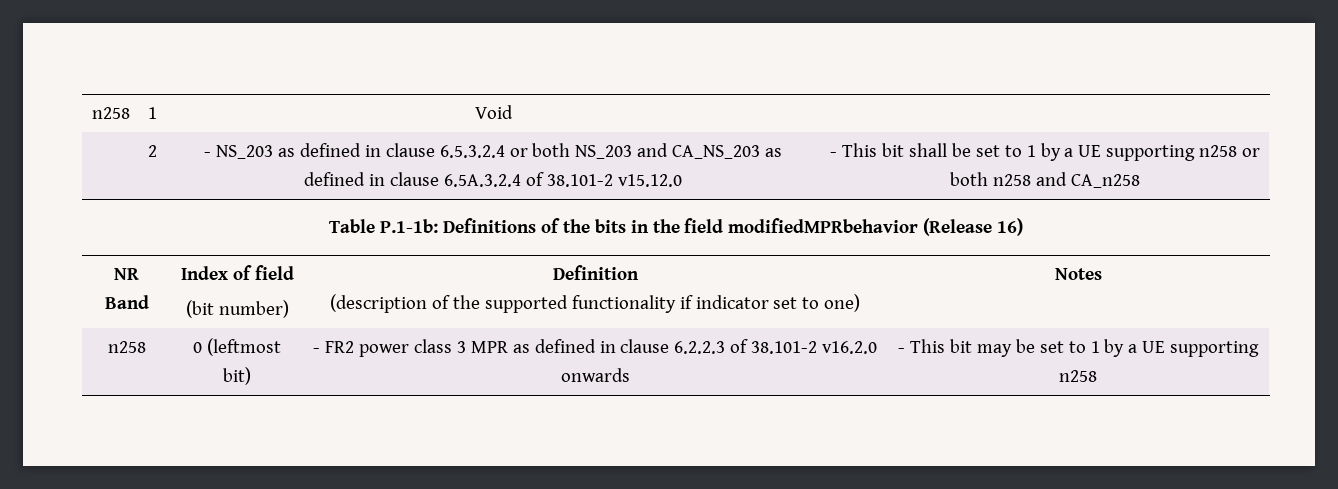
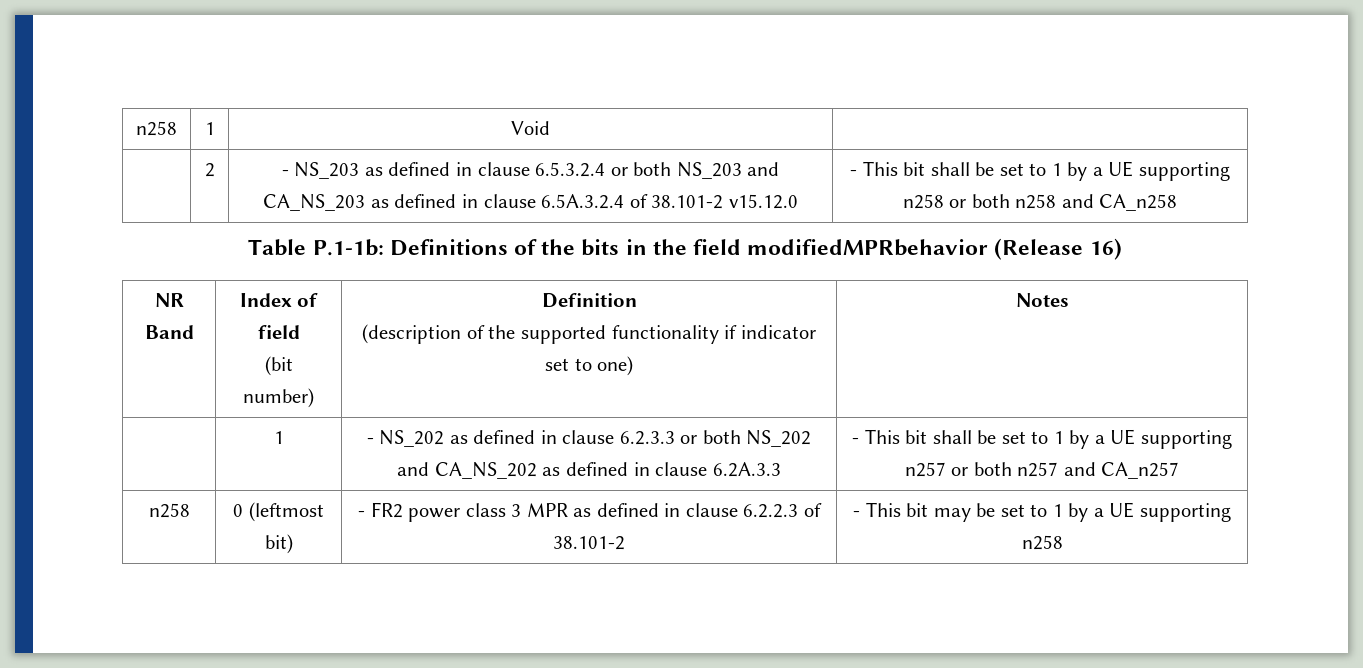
(1102, 274) none -> [273,431,284,444] [366,430,812,447] [397,462,781,479] [852,429,1232,449] [904,462,1180,479] // | 1 | - NS_202 as defined in clause 6.2.3.3 or both NS_202 and CA_NS_202 as defined in clause 6.2A.3.3 | - This bit shall be set to 1 by a UE supporting n257 or both n257 and CA_n257
[822,341,878,354] [560,368,630,382] v16.2.0 onwards -> (625, 543) none

